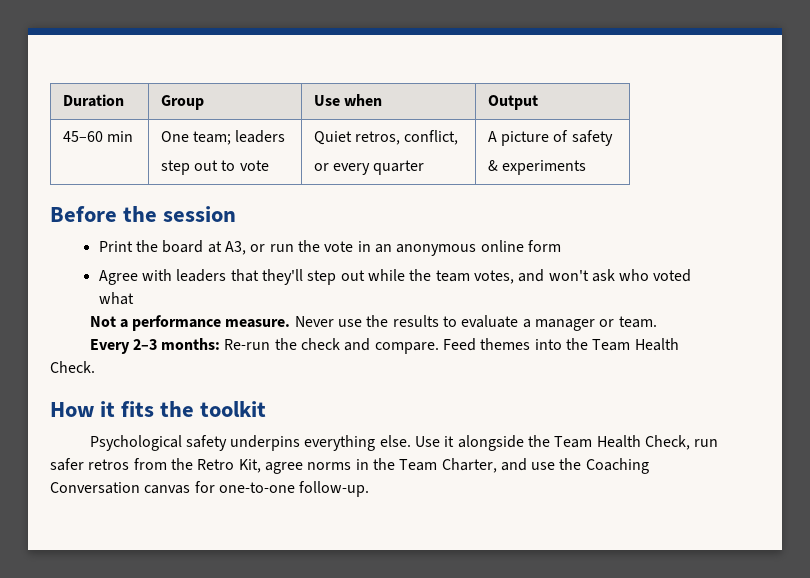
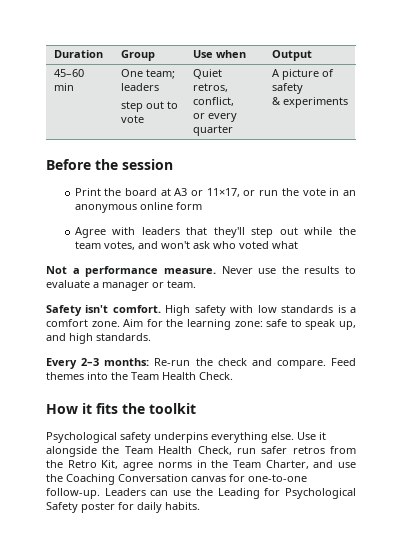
[224,241,246,255] A3, -> [174,188,240,197] A3 or 11×17,
(657, 322) none -> [46,305,357,316] [46,319,356,330] [46,333,151,344] // Safety isn't comfort. High safety with low standards is a comfort zone. Aim for the learning zone: safe to speak up, and high standards.
(370, 489) none -> [104,488,356,499] [46,502,200,513] Leaders can use the Leading for Psychological Safety poster for daily habits.

